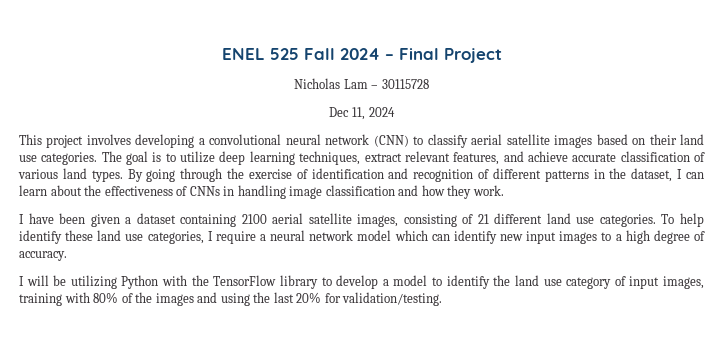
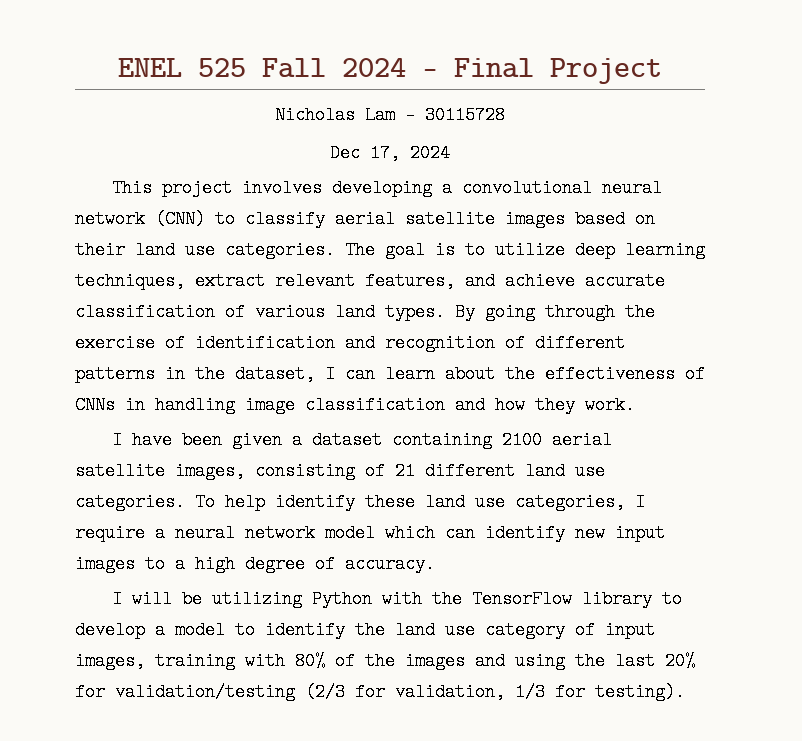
[352,107,365,120] 11, -> [370,144,400,162] 17,
[342,292,443,306] validation/testing. -> [115,683,685,701] validation/testing (2/3 for validation, 1/3 for testing).

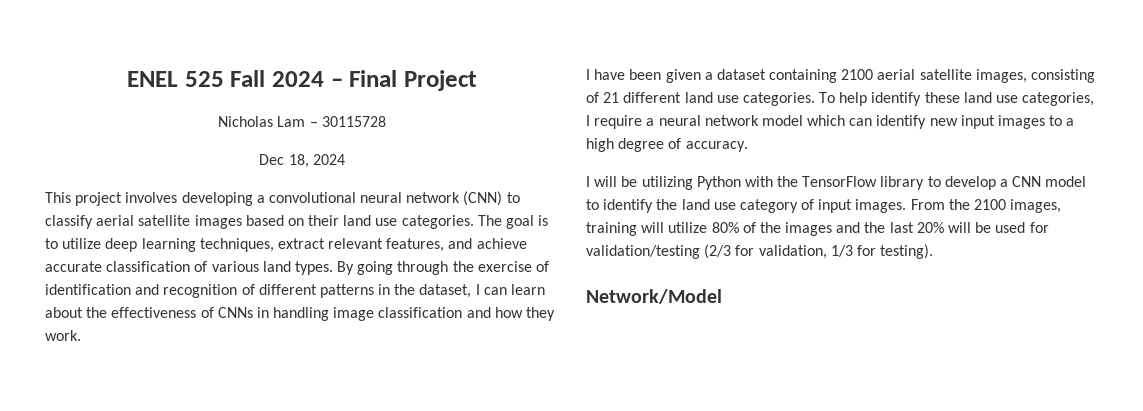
[370,144,400,162] 17, -> [288,154,309,168] 18,
(165, 630) none -> [1012,176,1042,187] CNN
[75,652,285,670] images, training with -> [855,199,1062,213] [586,222,708,236] images. From the 2100 images, training will utilize
[515,652,565,670] using -> (861, 227) none
(695, 661) none -> [948,222,1026,233] will be used
(685, 692) none -> [586,289,722,304] // Network/Model

